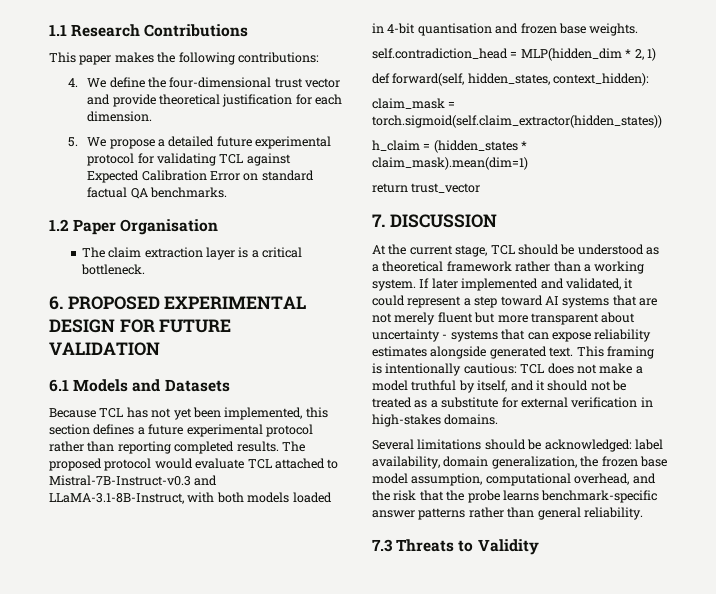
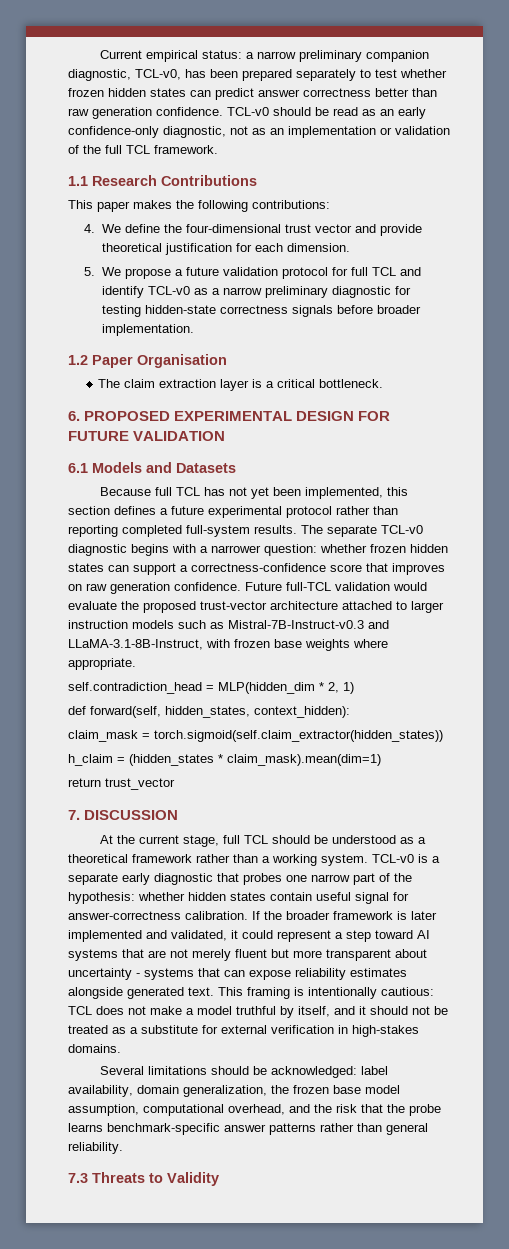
(49, 30) none -> [99,50,429,62] [68,69,447,81] [68,88,437,100] [68,107,426,119] [68,126,450,138] [68,145,218,154] Current empirical status: a narrow preliminary companion diagnostic, TCL-v0, has been prepared separately to test whether frozen hidden states can predict answer correctness better than raw generation confidence. TCL-v0 should be read as an early confidence-only diagnostic, not as an implementation or validation of the full TCL framework. //
[168,136,332,149] [87,153,291,166] [87,170,314,183] [87,187,227,199] detailed future experimental protocol for validating TCL against Expected Calibration Error on standard factual QA benchmarks. -> [185,267,421,279] [101,286,411,298] [101,305,421,317] [101,324,194,336] future validation protocol for full TCL and identify TCL-v0 as a narrow preliminary diagnostic for testing hidden-state correctness signals before broader implementation.
(96, 413) none -> [154,487,172,496] full
(235, 447) none -> [186,525,250,537] full-system
[49,458,339,471] [49,475,218,486] [49,492,332,504] [372,23,639,36] proposed protocol would evaluate TCL attached to Mistral-7B-Instruct-v0.3 and LLaMA-3.1-8B-Instruct, with both models loaded in 4-bit quantisation and frozen base weights. -> [327,525,423,537] [68,544,448,556] [68,563,445,575] [68,582,427,594] [68,601,444,613] [68,620,389,629] [68,639,388,651] [68,658,136,670] separate TCL-v0 diagnostic begins with a narrower question: whether frozen hidden states can support a correctness-confidence score that improves on raw generation confidence. Future full-TCL validation would evaluate the proposed trust-vector architecture attached to larger instruction models such as Mistral-7B-Instruct-v0.3 and LLaMA-3.1-8B-Instruct, with frozen base weights where appropriate.
(488, 251) none -> [222,835,240,844] full
[419,278,430,288] If -> [372,854,440,863] [68,873,412,885] [68,892,409,904] [68,911,407,920] TCL-v0 is a separate early diagnostic that probes one narrow part of the hypothesis: whether hidden states contain useful signal for answer-correctness calibration. If the broader framework is

